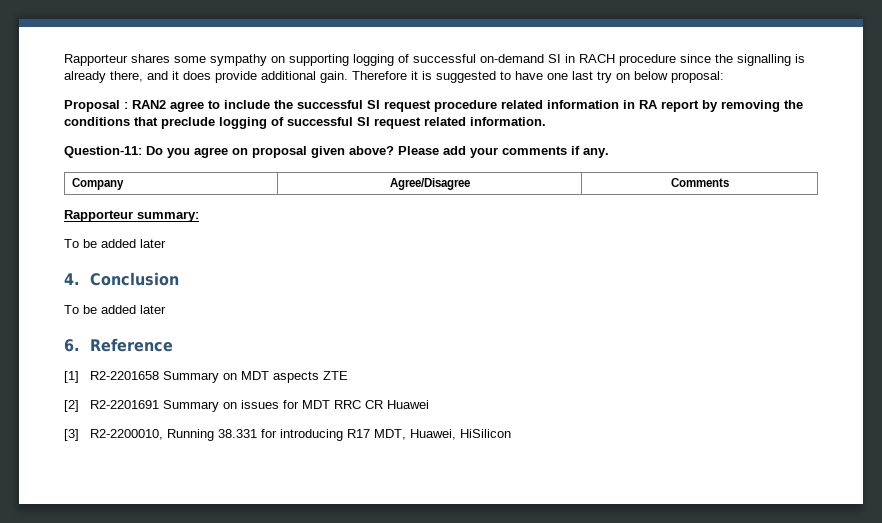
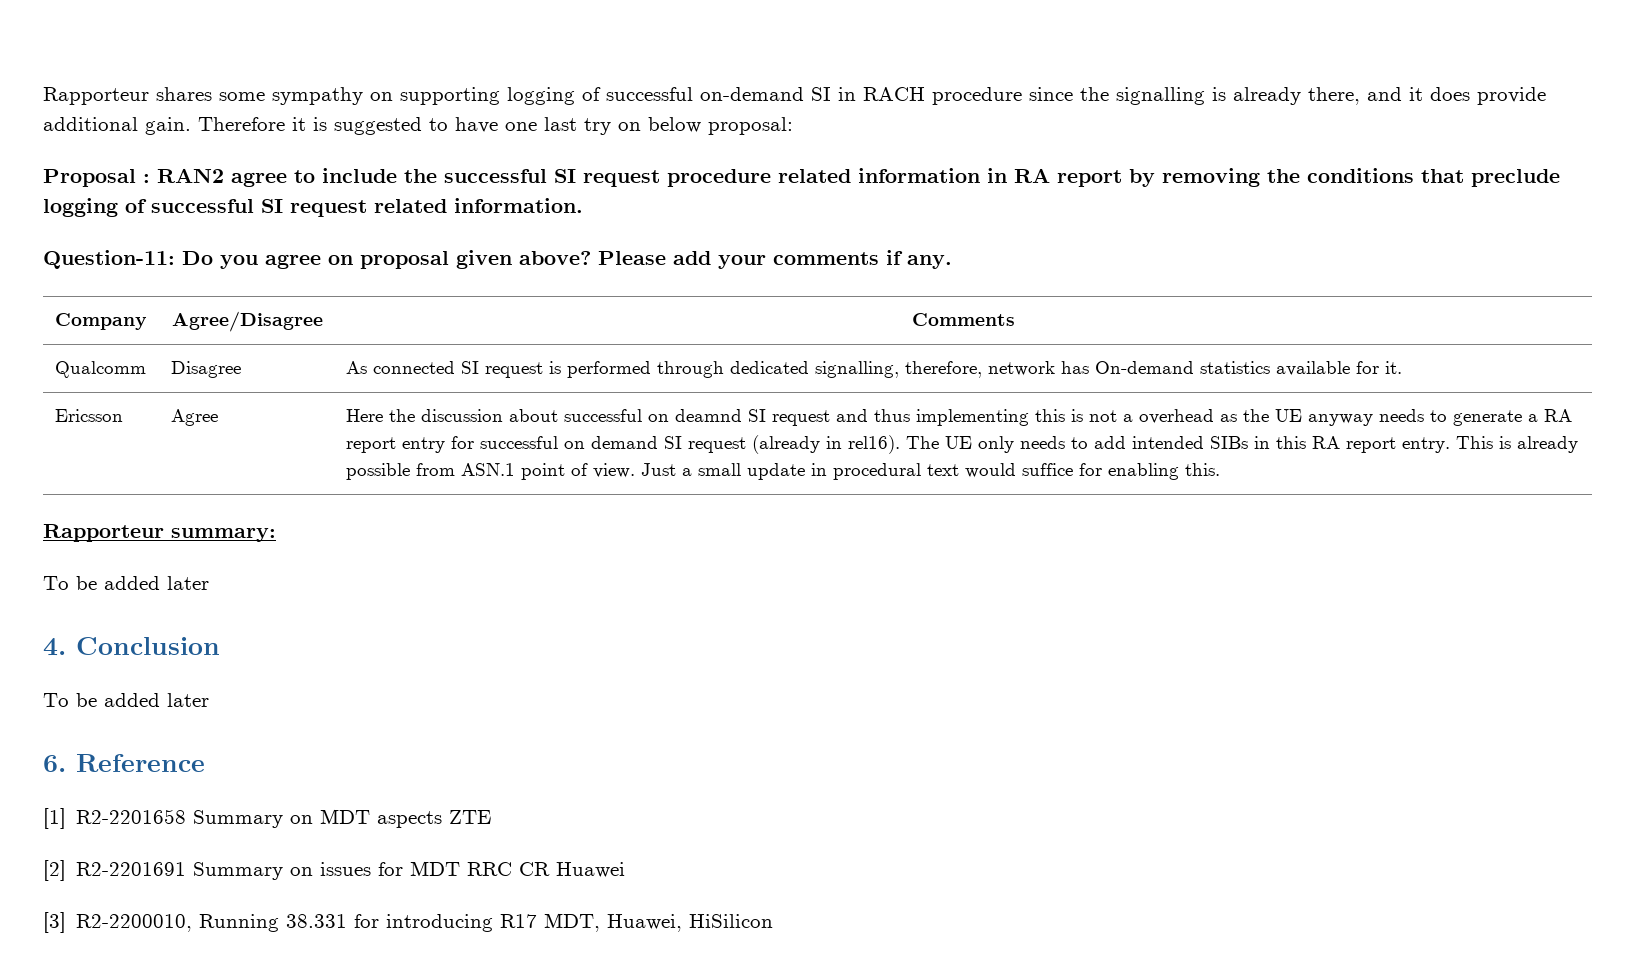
(729, 182) none -> [54,361,146,378] [170,361,241,378] [345,361,1402,378] [54,409,123,422] [170,409,218,426] [345,409,1572,426] [345,435,1578,454] [345,463,1220,480] // Qualcomm | Disagree | As connected SI request is performed through dedicated signalling, therefore, network has On-demand statistics available for it. // Ericsson | Agree | Here the discussion about successful on deamnd SI request and thus implementing this is not a overhead as the UE anyway needs to generate a RA report entry for successful on demand SI request (already in rel16). The UE only needs to add intended SIBs in this RA report entry. This is already possible from ASN.1 point of view. Just a small update in procedural text would suffice for enabling this.

